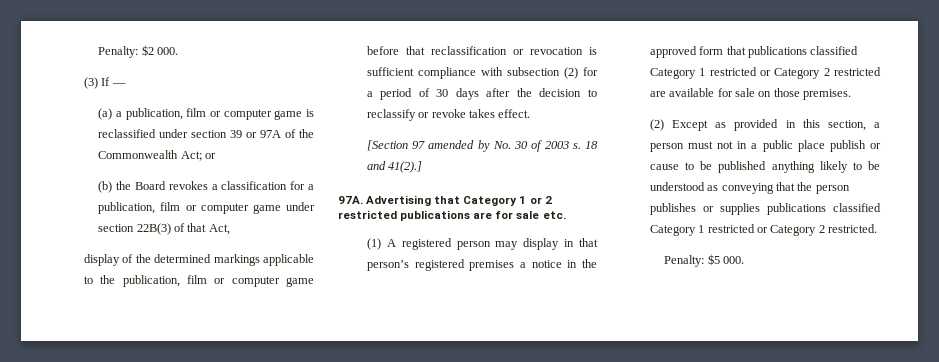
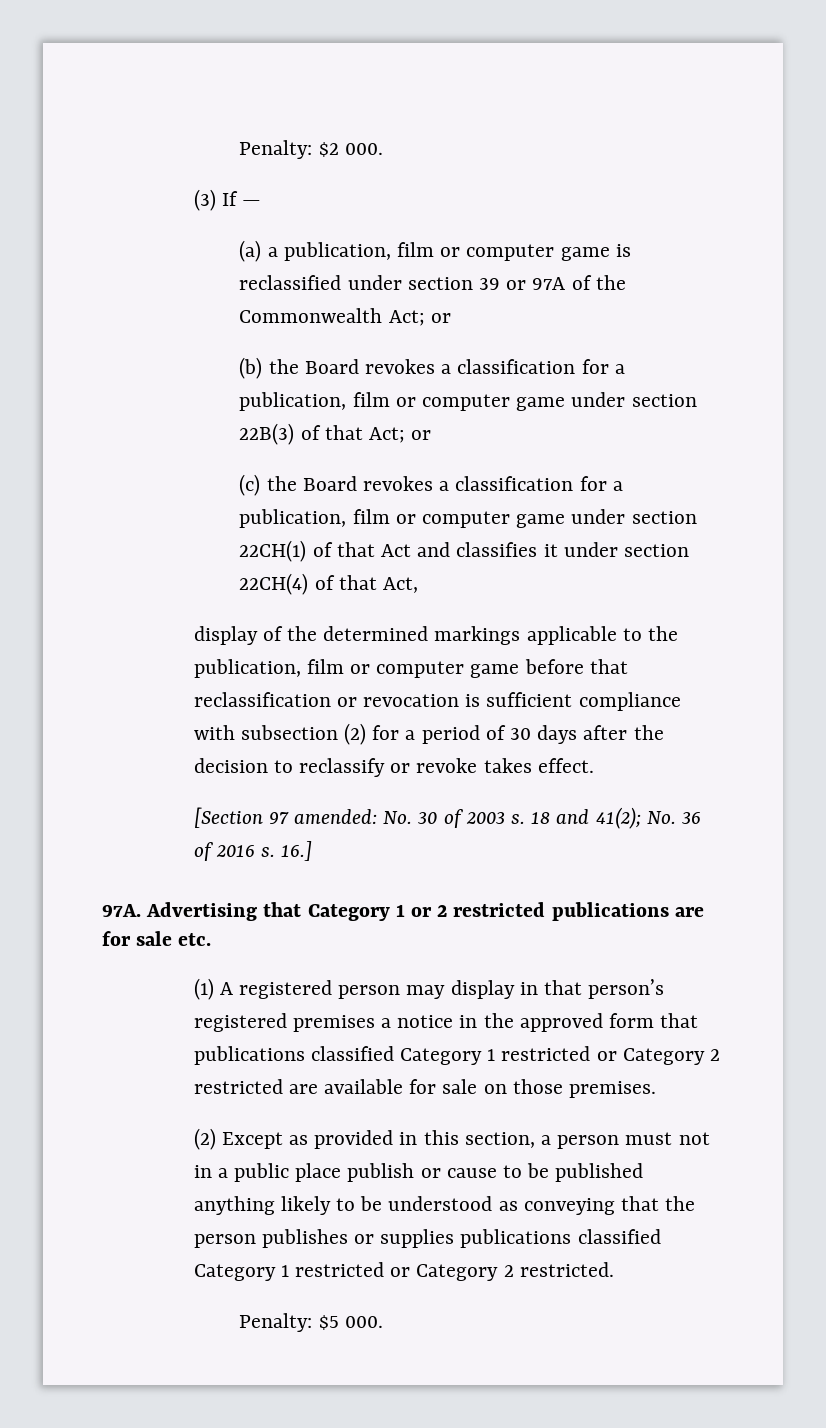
(207, 227) none -> [369,427,432,443] [239,474,623,496] [239,509,697,528] [239,540,690,562] [239,573,377,595] Act; or // (c) the Board revokes a classification for a publication, film or computer game under section 22CH(1) of that Act and classifies it under section 22CH(4) of that
[428,140,490,152] amended by -> [294,809,378,824] amended:
[388,161,423,173] 41(2).] -> [595,807,702,829] [193,841,313,861] 41(2); No. 36 of 2016 s. 16.]

